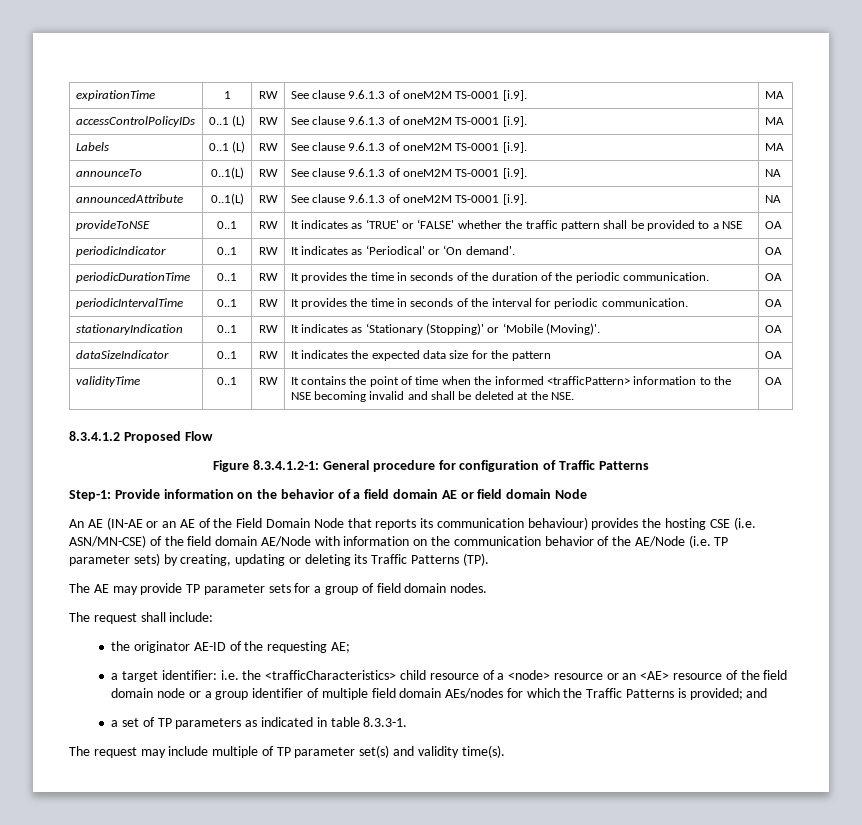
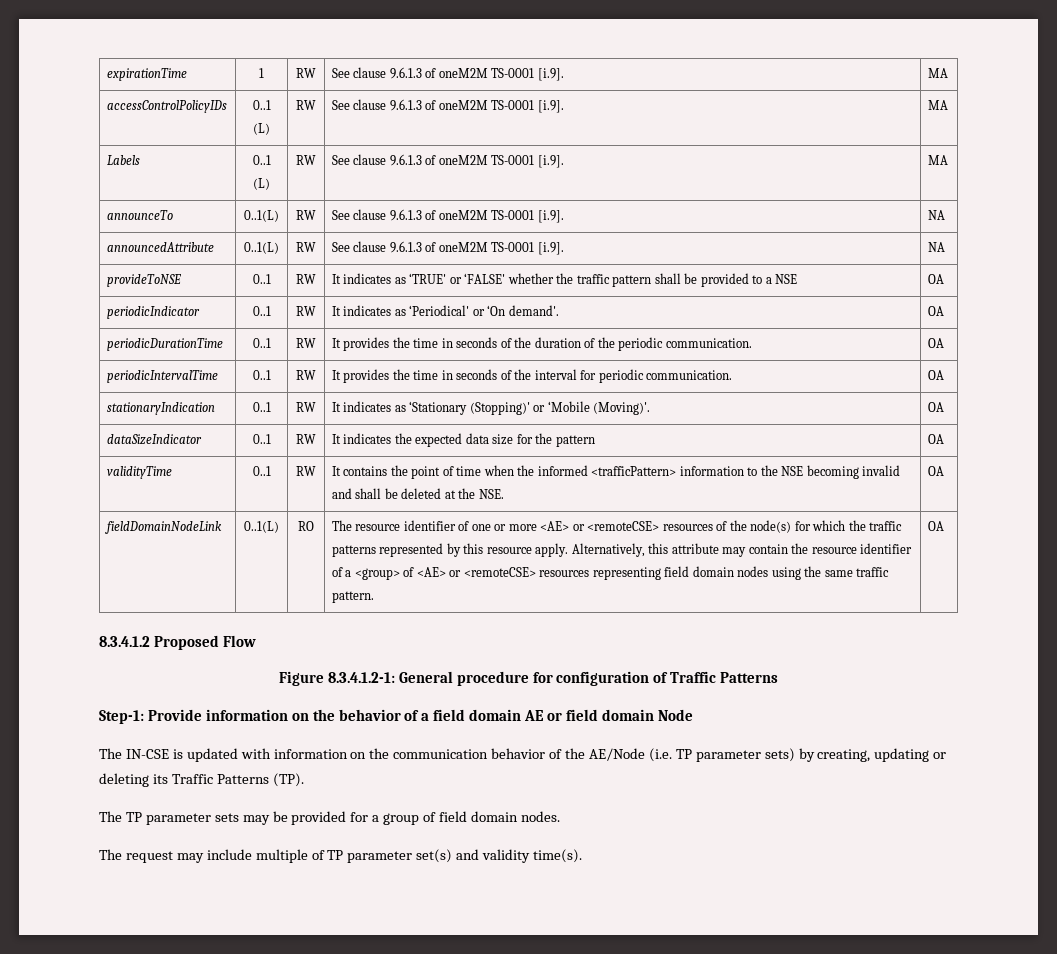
(782, 381) none -> [104,521,222,534] [244,521,279,533] [298,521,314,531] [331,520,903,533] [331,543,913,557] [331,566,890,580] [331,591,374,603] [927,521,944,531] // fieldDomainNodeLink | 0..1(L) | RO | The resource identifier of one or more <AE> or <remoteCSE> resources of the node(s) for which the traffic patterns represented by this resource apply. Alternatively, this attribute may contain the resource identifier of a <group> of <AE> or <remoteCSE> resources representing field domain nodes using the same traffic pattern. | OA
[69,517,756,530] [69,535,311,548] An AE (IN-AE or an AE of the Field Domain Node that reports its communication behaviour) provides the hosting CSE (i.e. ASN/MN-CSE) of the field domain AE/Node -> [99,748,238,762] The IN-CSE is updated
[93,583,291,595] AE may provide TP parameter sets -> [125,811,347,825] TP parameter sets may be provided
[69,612,214,624] [111,641,351,653] [111,670,788,682] [111,688,768,700] [111,717,408,729] // The request shall include: // the originator AE-ID of the requesting AE; // a target identifier: i.e. the <trafficCharacteristics> child resource of a <node> resource or an <AE> resource of the field domain node or a group identifier of multiple field domain AEs/nodes for which the Traffic Patterns is provided; and // a set of TP parameters as indicated in table 8.3.3-1. -> (560, 816) none

